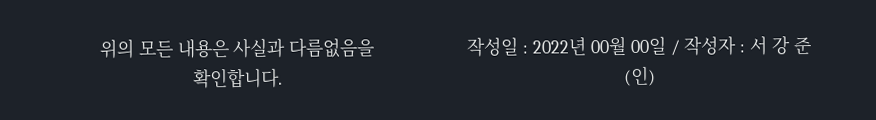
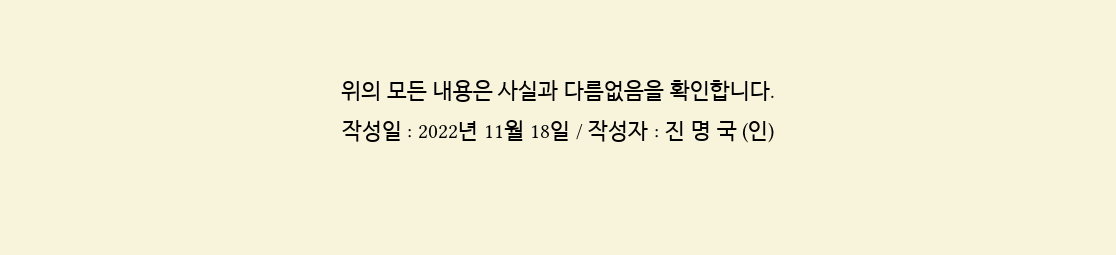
[589,36,666,56] 00월 00일 -> [483,120,570,141] 11월 18일
[749,35,811,56] 서 강 준 -> [665,121,737,142] 진 명 국

